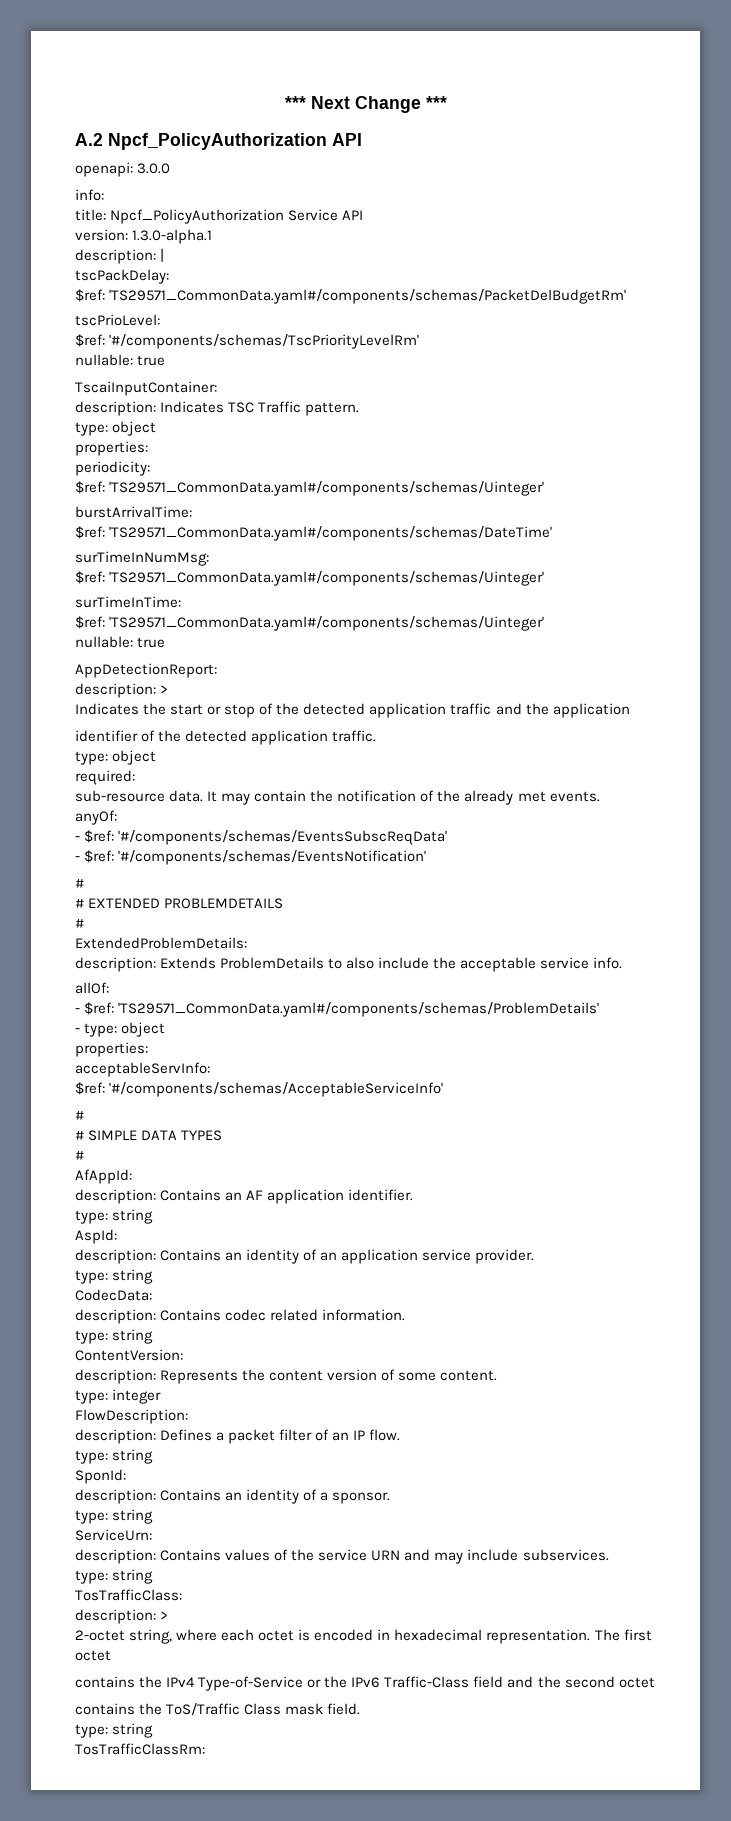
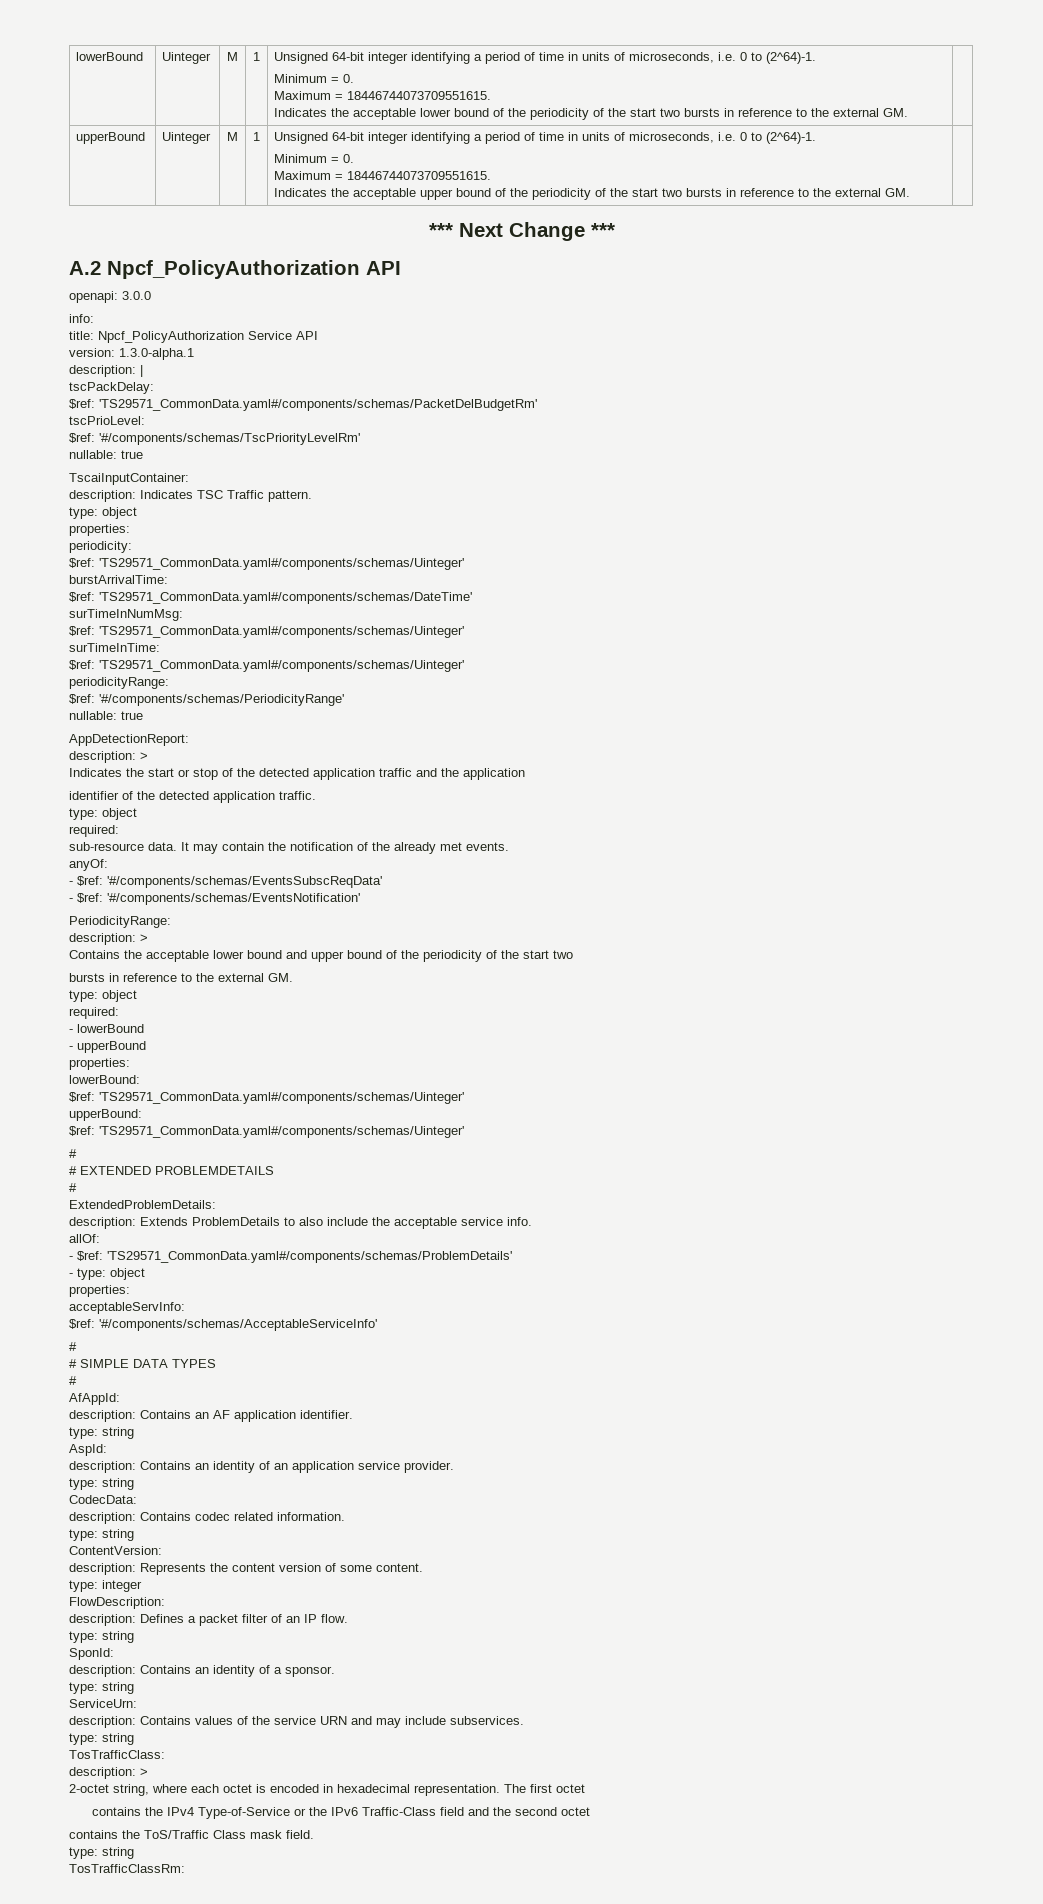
(284, 102) none -> [75,52,143,61] [161,52,211,64] [227,52,238,61] [253,52,260,61] [273,52,816,64] [273,74,354,83] [273,91,491,100] [273,108,908,120] [75,132,145,144] [161,132,211,144] [227,132,238,141] [253,132,260,141] [273,132,816,144] [273,154,354,163] [273,171,491,180] [273,188,910,200] lowerBound | Uinteger | M | 1 | Unsigned 64-bit integer identifying a period of time in units of microseconds, i.e. 0 to (2^64)-1. // Minimum = 0. // Maximum = 18446744073709551615. // Indicates the acceptable lower bound of the periodicity of the start two bursts in reference to the external GM. | // upperBound | Uinteger | M | 1 | Unsigned 64-bit integer identifying a period of time in units of microseconds, i.e. 0 to (2^64)-1. // Minimum = 0. // Maximum = 18446744073709551615. // Indicates the acceptable upper bound of the periodicity of the start two bursts in reference to the external GM. | //
(545, 623) none -> [69,677,169,689] [69,694,344,706] // periodicityRange: // $ref: '#/components/schemas/PeriodicityRange'
(427, 857) none -> [69,916,171,928] [69,933,148,945] [69,950,573,962] [69,973,293,982] [69,990,137,1002] [69,1007,119,1019] [69,1024,144,1033] [69,1041,146,1053] [69,1058,130,1070] [69,1075,140,1084] [69,1092,464,1104] [69,1109,142,1121] [69,1126,464,1138] // PeriodicityRange: // description: > // Contains the acceptable lower bound and upper bound of the periodicity of the start two // bursts in reference to the external GM. // type: object // required: // - lowerBound // - upperBound // properties: // lowerBound: // $ref: 'TS29571_CommonData.yaml#/components/schemas/Uinteger' // upperBound: // $ref: 'TS29571_CommonData.yaml#/components/schemas/Uinteger'

